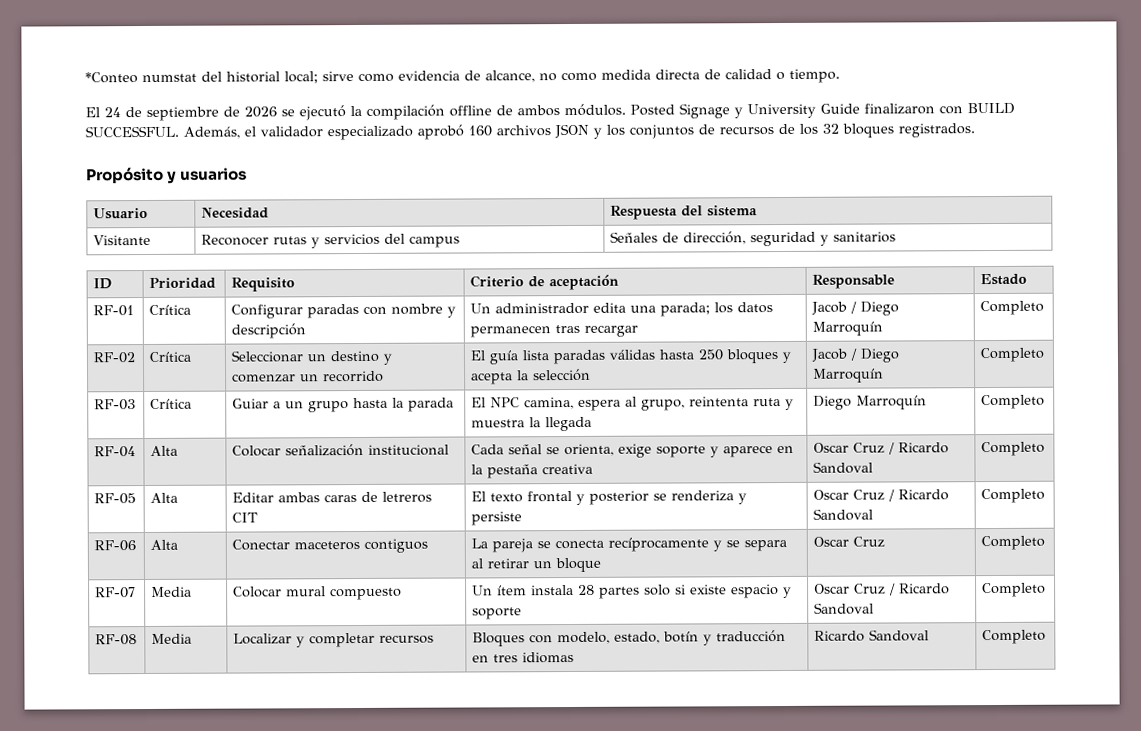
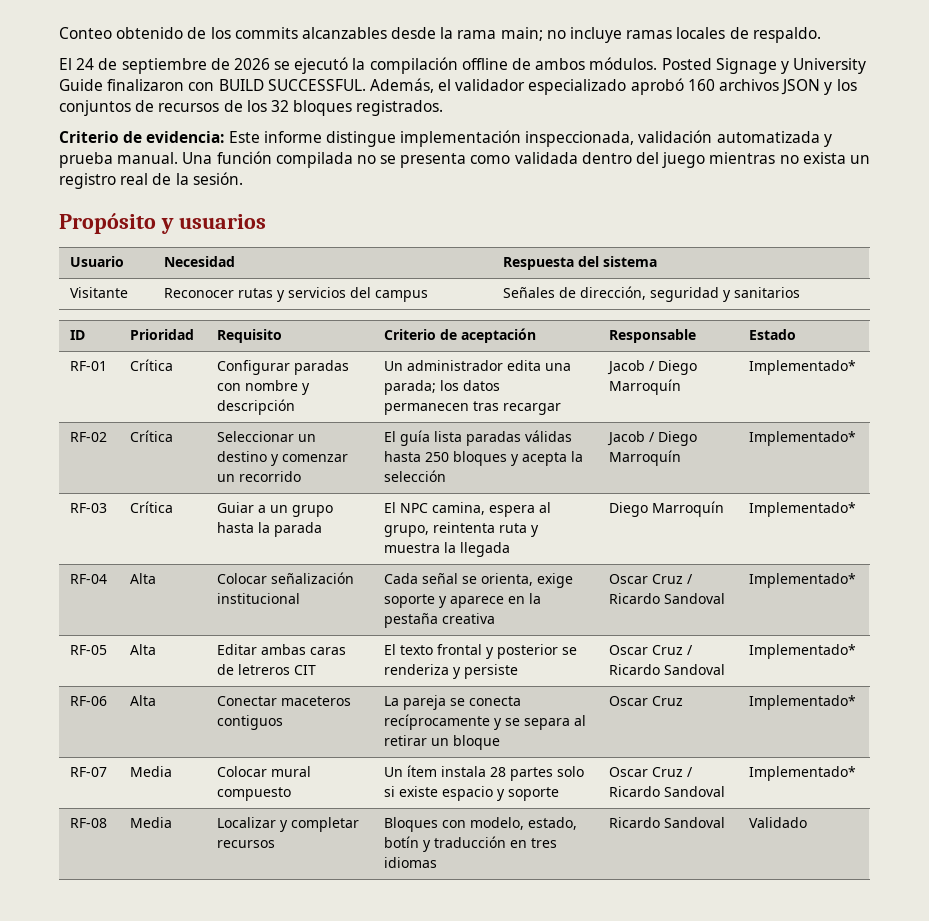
[85,68,840,84] *Conteo numstat del historial local; sirve como evidencia de alcance, no como medida directa de calidad o tiempo. -> [59,27,821,43] Conteo obtenido de los commits alcanzables desde la rama main; no incluye ramas locales de respaldo.
(975, 130) none -> [59,130,832,147] [59,151,870,168] [59,172,243,189] // Criterio de evidencia: Este informe distingue implementación inspeccionada, validación automatizada y prueba manual. Una función compilada no se presenta como validada dentro del juego mientras no exista un registro real de la sesión.
[980,300,1045,316] Completo -> [749,360,857,375] Implementado*
[980,347,1045,363] Completo -> [749,431,857,446] Implementado*
[981,394,1046,410] Completo -> [749,502,857,517] Implementado*
[981,441,1046,457] Completo -> [749,573,857,588] Implementado*
[981,488,1046,504] Completo -> [749,644,857,659] Implementado*
[981,535,1046,551] Completo -> [749,695,857,710] Implementado*
[982,582,1047,598] Completo -> [749,766,857,781] Implementado*
[982,629,1047,645] Completo -> [749,817,808,828] Validado

